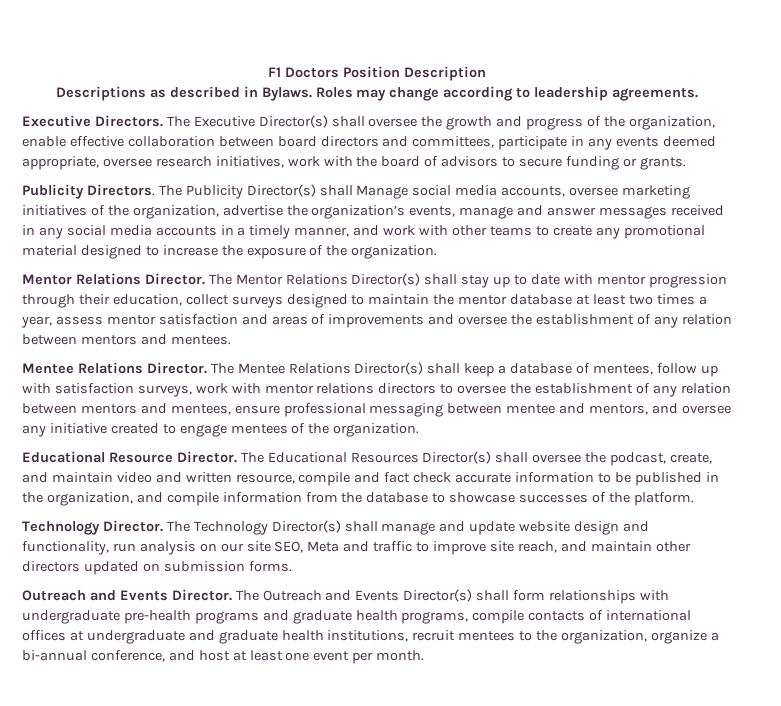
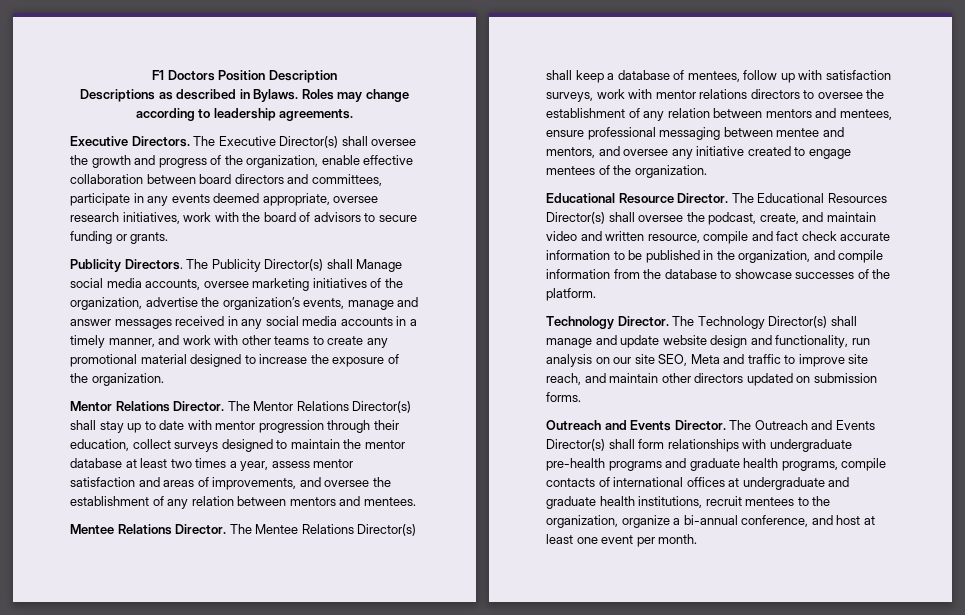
[328,314,425,328] improvements -> [212,477,297,490] improvements,

